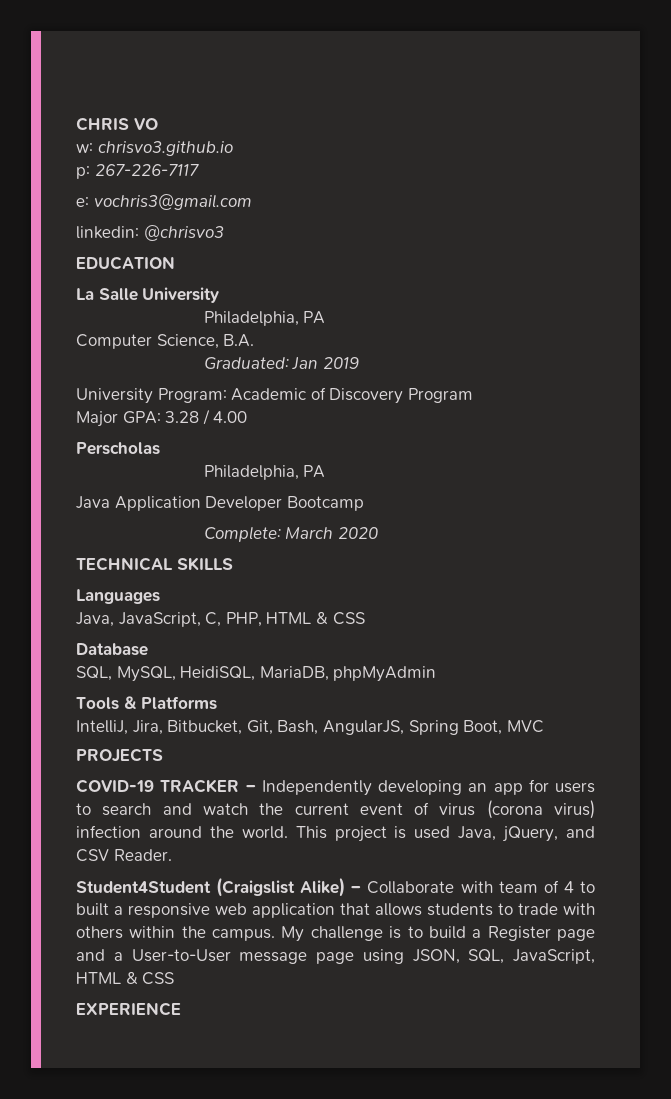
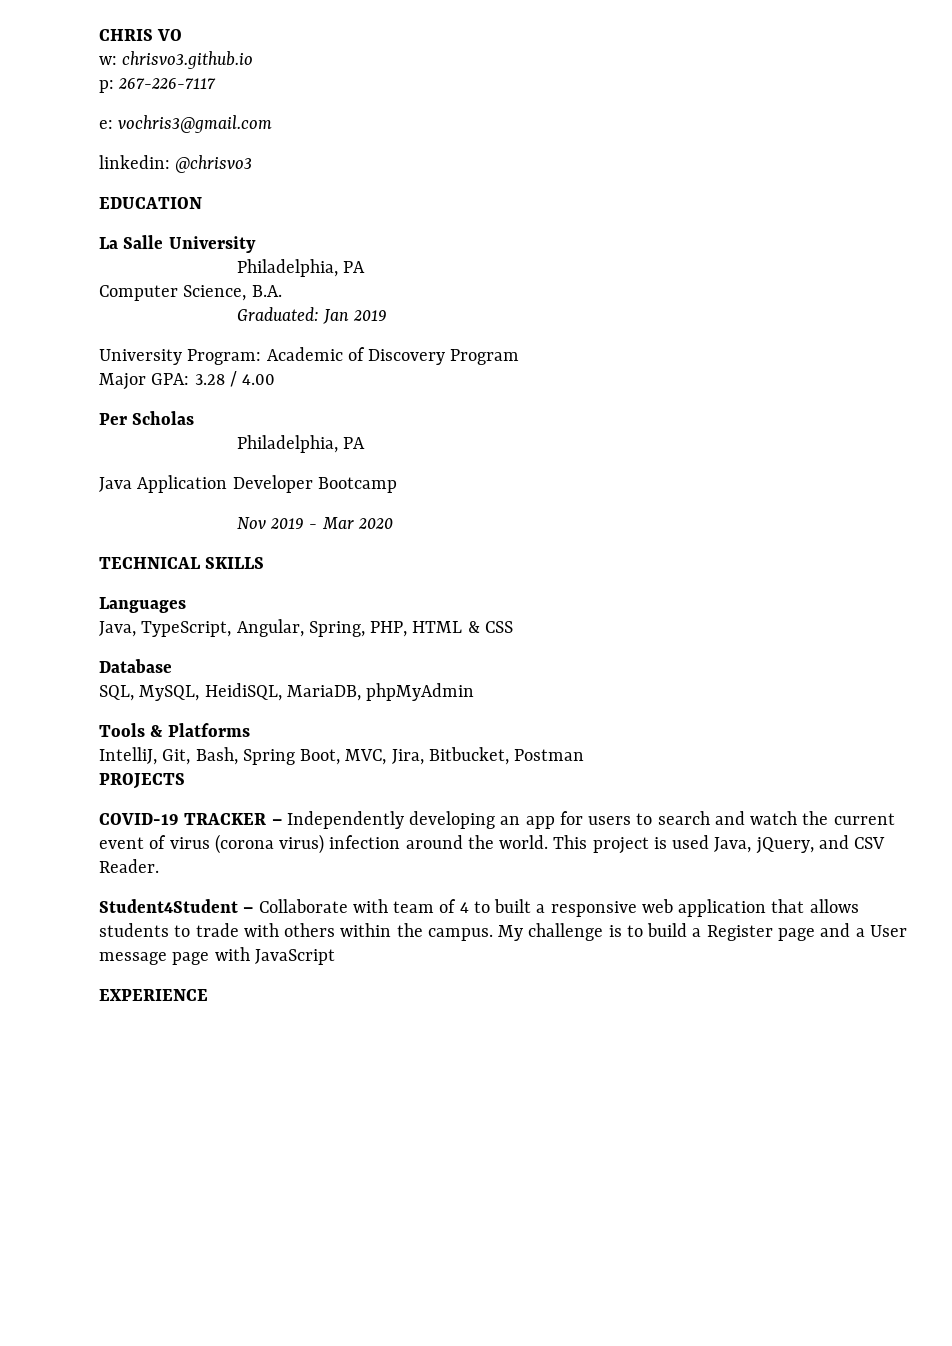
[76,442,160,455] Perscholas -> [99,411,195,425] Per Scholas
[203,526,334,542] Complete: March -> [236,517,354,529] Nov 2019 - Mar
[118,612,222,627] JavaScript, C, -> [141,619,365,637] TypeScript, Angular, Spring,
[132,720,544,735] Jira, Bitbucket, Git, Bash, AngularJS, Spring Boot, MVC -> [162,747,585,765] Git, Bash, Spring Boot, MVC, Jira, Bitbucket, Postman
[216,877,346,897] (Craigslist Alike) -> (238, 906) none
[131,949,231,962] User-to-User -> [869,925,907,937] User
[362,949,595,964] [76,971,175,985] using JSON, SQL, JavaScript, HTML & CSS -> [214,947,335,965] with JavaScript

